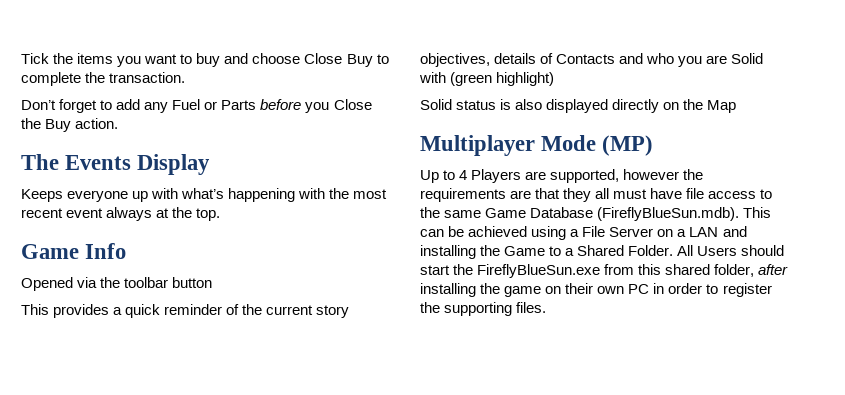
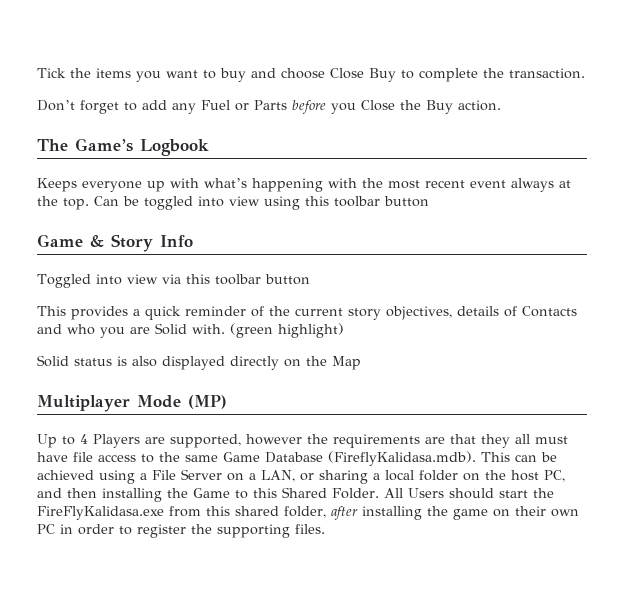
[65,154,211,175] Events Display -> [75,138,209,156] Game’s Logbook
[21,244,79,259] // Game -> [94,196,429,210] [37,234,153,252] Can be toggled into view using this toolbar button // Game & Story
[21,277,121,291] Opened via the -> [37,274,210,288] Toggled into view via this
[419,72,446,83] with -> [192,324,225,334] with.
[597,207,740,221] (FireflyBlueSun.mdb). -> [328,451,476,466] (FireflyKalidasa.mdb).
[689,226,747,237] LAN and -> [261,470,565,484] [37,488,97,498] LAN, or sharing a local folder on the host PC, and then
[565,248,575,256] a -> [253,488,277,498] this
[477,264,601,278] FireflyBlueSun.exe -> [37,506,164,520] FireFlyKalidasa.exe

